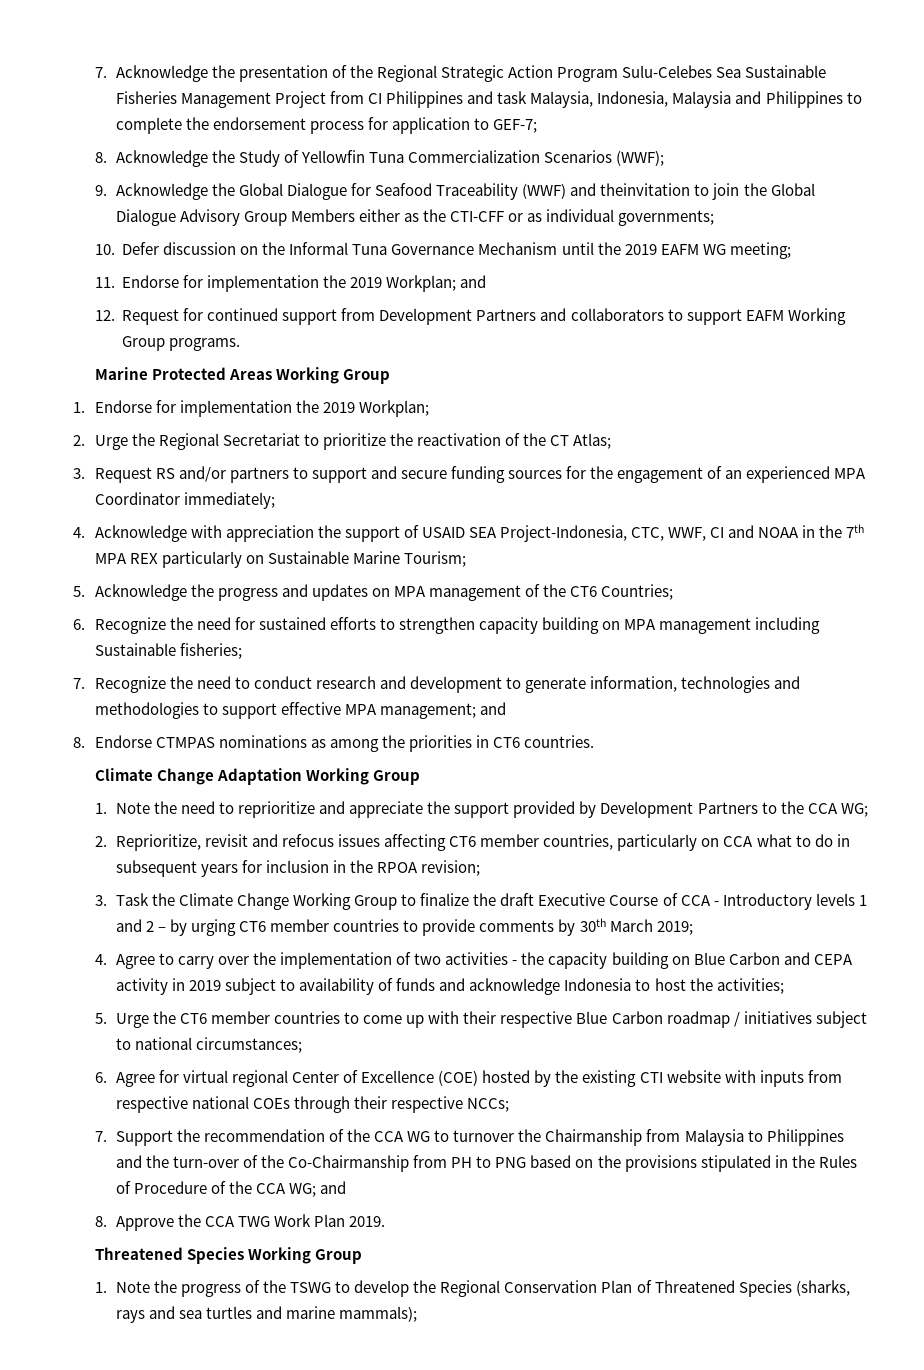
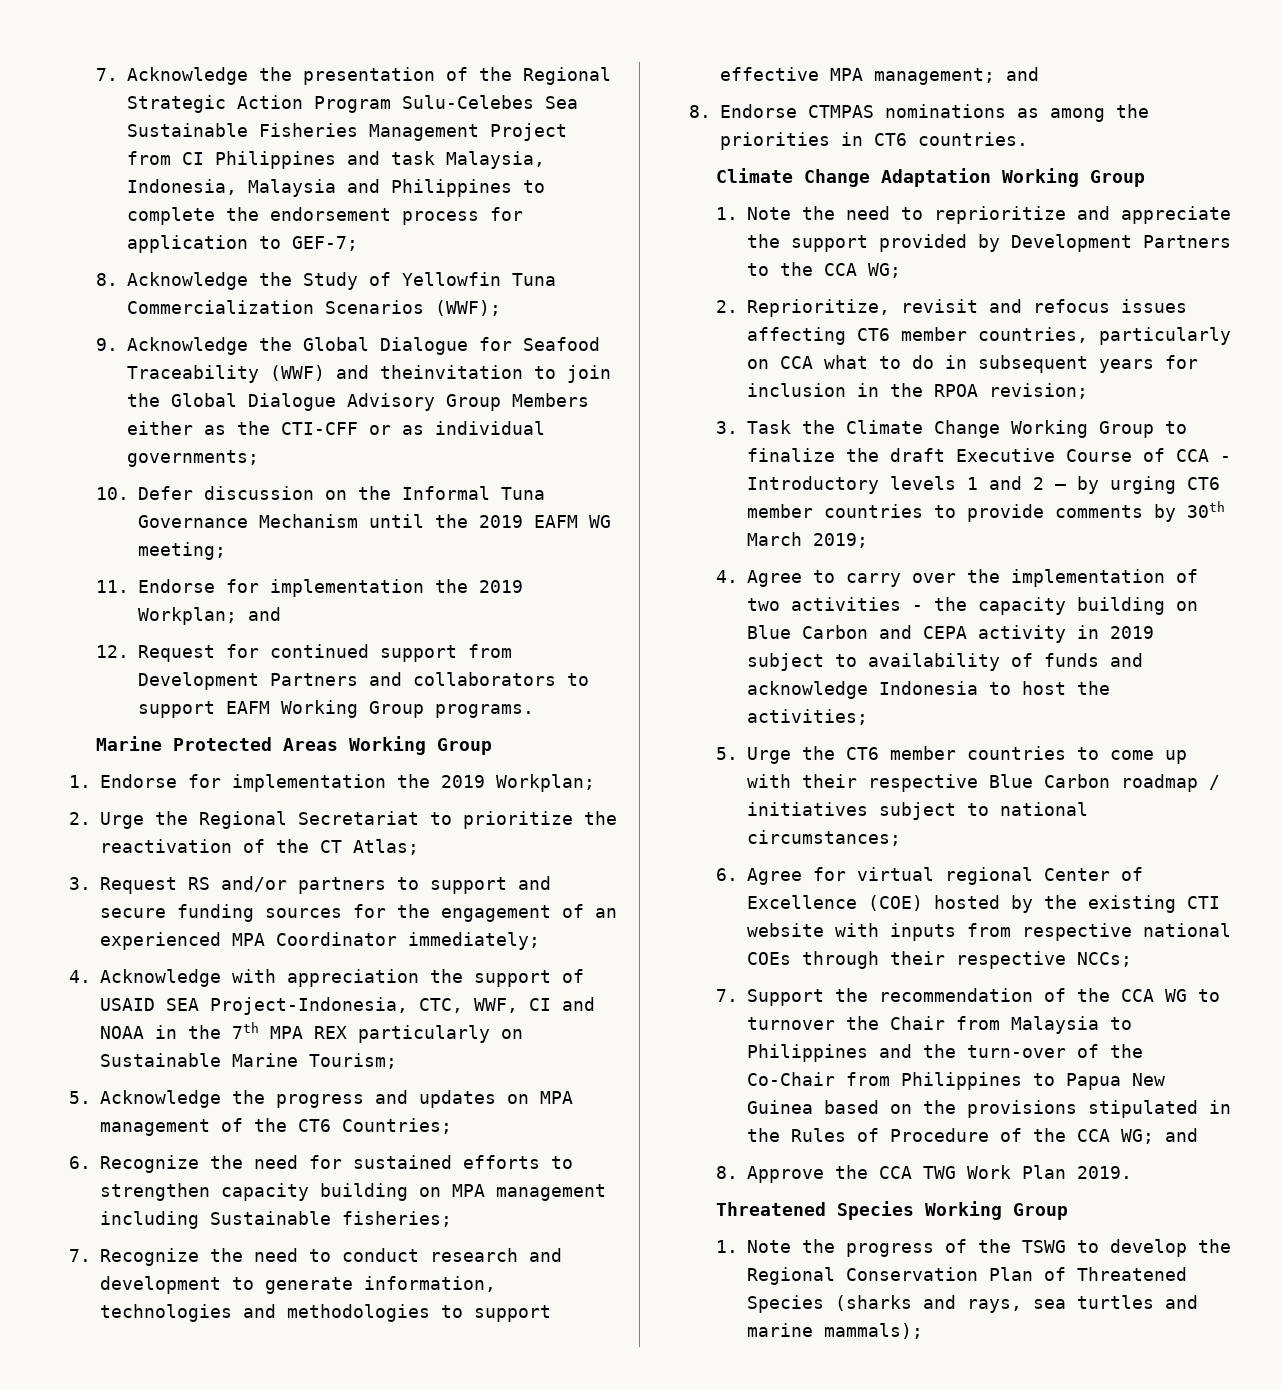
[545,1129,643,1146] Chairmanship -> [890,1016,946,1030] Chair
[288,1155,527,1172] Co-Chairmanship from PH to PNG -> [747,1072,1166,1090] [747,1100,814,1114] Co-Chair from Philippines to Papua New Guinea
[795,1280,850,1296] [115,1306,175,1323] (sharks, rays and -> [835,1295,1023,1313] (sharks and rays,

